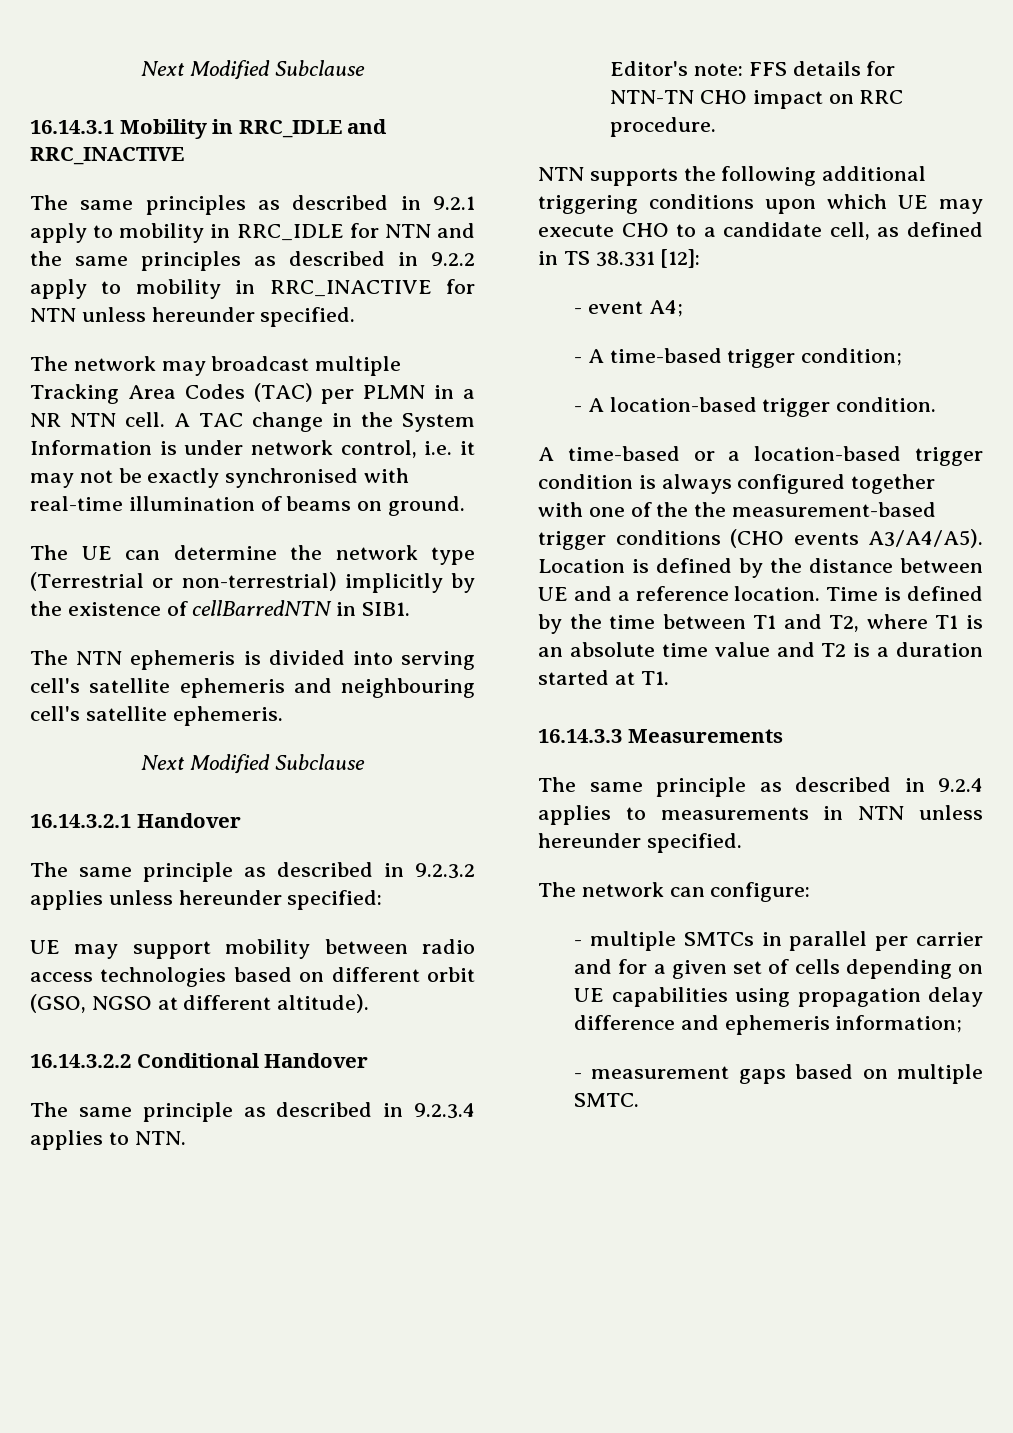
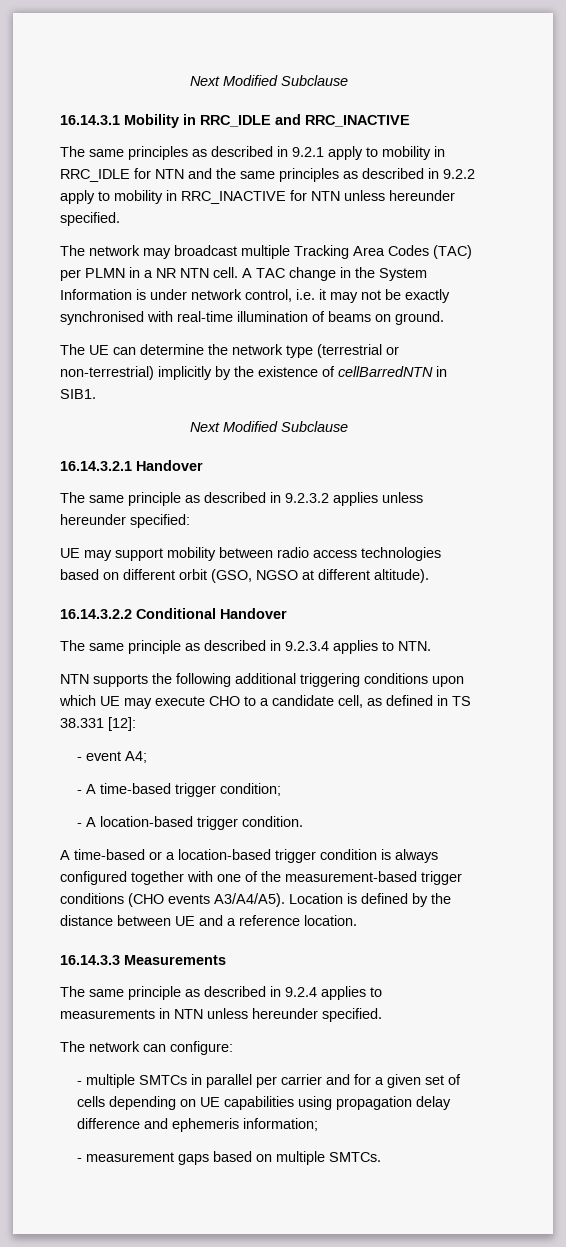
[30,572,144,591] (Terrestrial -> [317,344,382,358] (terrestrial
[30,650,475,670] [30,678,475,698] [30,706,283,726] // The NTN ephemeris is divided into serving cell's satellite ephemeris and neighbouring cell's satellite ephemeris. -> (96, 394) none
[610,61,896,76] [610,90,904,109] [610,117,717,137] // Editor's note: FFS details for NTN-TN CHO impact on RRC procedure. -> (431, 646) none
[694,502,727,517] the -> (281, 876) none
[826,586,983,601] [538,614,983,634] [538,642,983,657] [538,670,669,685] Time is defined by the time between T1 and T2, where T1 is an absolute time value and T2 is a duration started at T1. -> (357, 920) none
[574,1093,640,1107] SMTC. -> [329,1152,382,1162] SMTCs.

